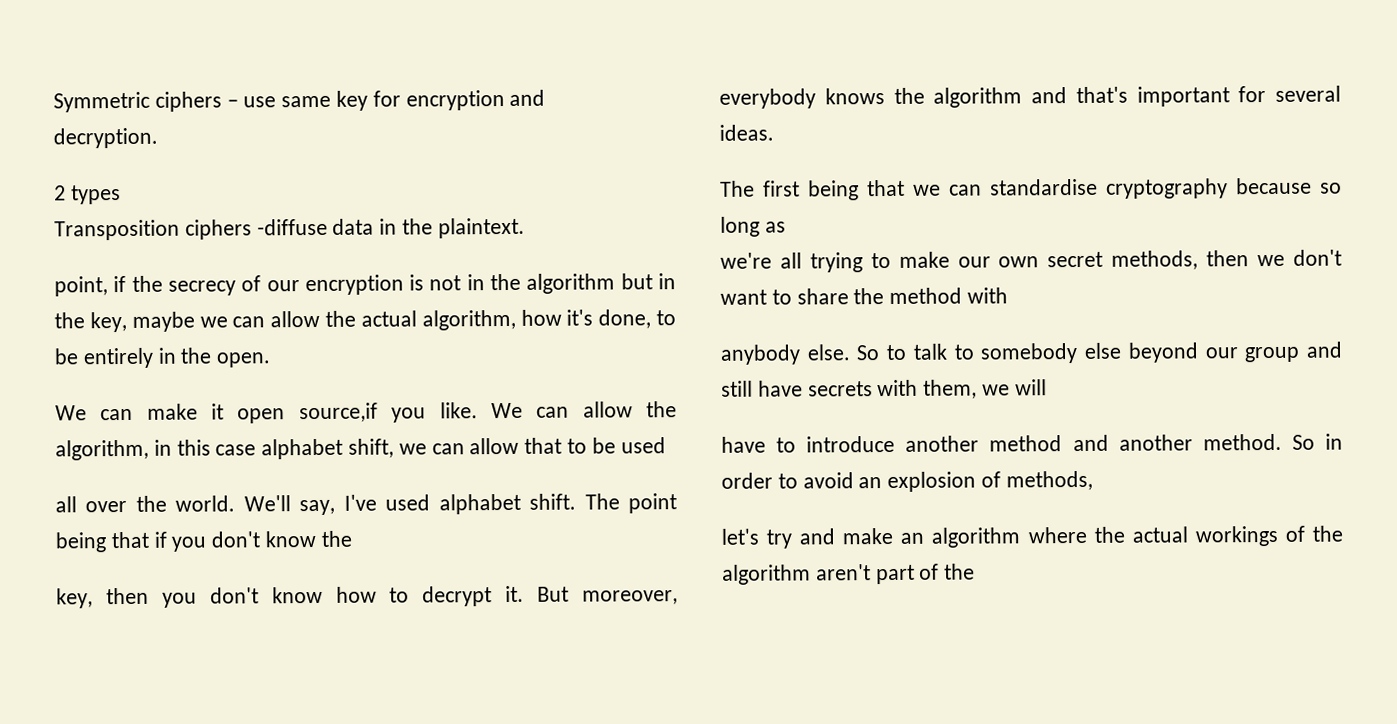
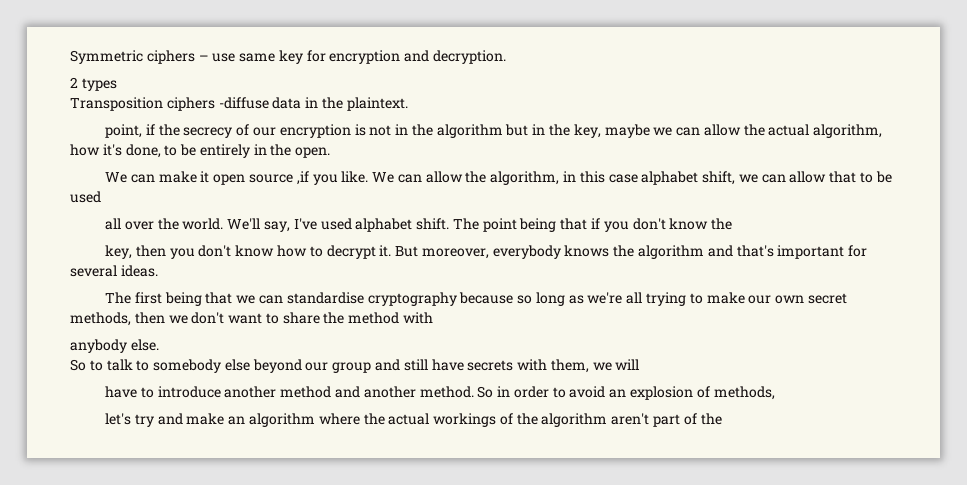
(546, 97) // -> (430, 56) none
[298,402,378,423] source,if -> [248,171,309,185] source ,if
(786, 227) // -> (584, 299) none
(850, 352) none -> (159, 345) //

